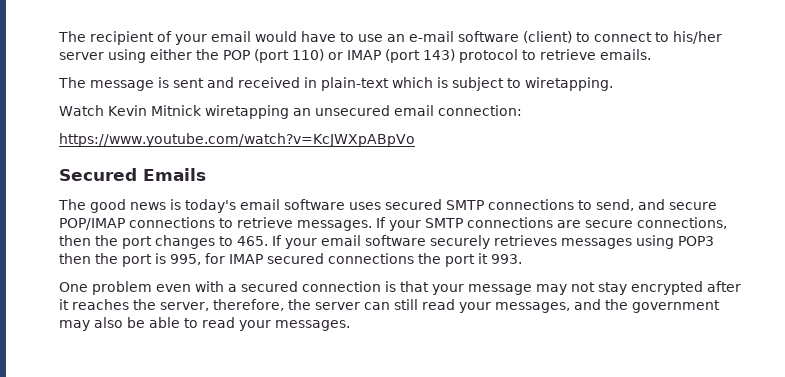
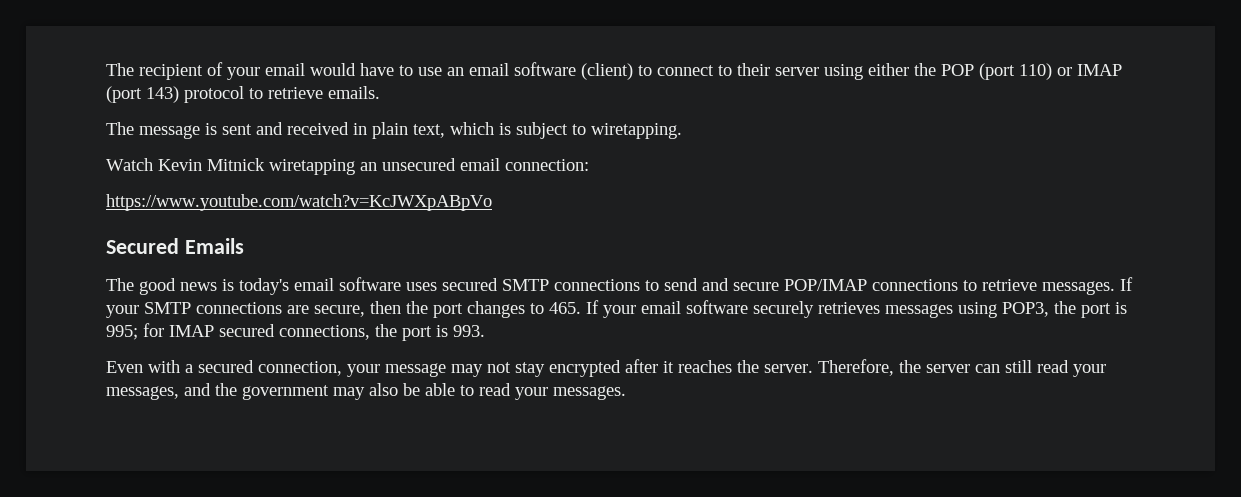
[409,31,454,42] e-mail -> [469,63,509,76] email
[673,31,722,44] his/her -> [737,63,770,76] their
[321,77,389,91] plain-text -> [372,122,445,139] plain text,
[596,199,634,211] send, -> [664,278,698,291] send
[585,217,727,229] secure connections, -> [314,305,365,317] secure,
[678,236,714,246] [59,253,201,267] POP3 then the port is 995, -> [1002,301,1127,318] [106,325,138,340] POP3, the port is 995;
[328,253,488,267] connections the port it -> [279,324,448,341] connections, the port is
[59,281,429,295] One problem even with a secured connection is that -> [106,360,342,376] Even with a secured connection,
[160,299,284,311] server, therefore, -> [764,359,894,376] server. Therefore,

